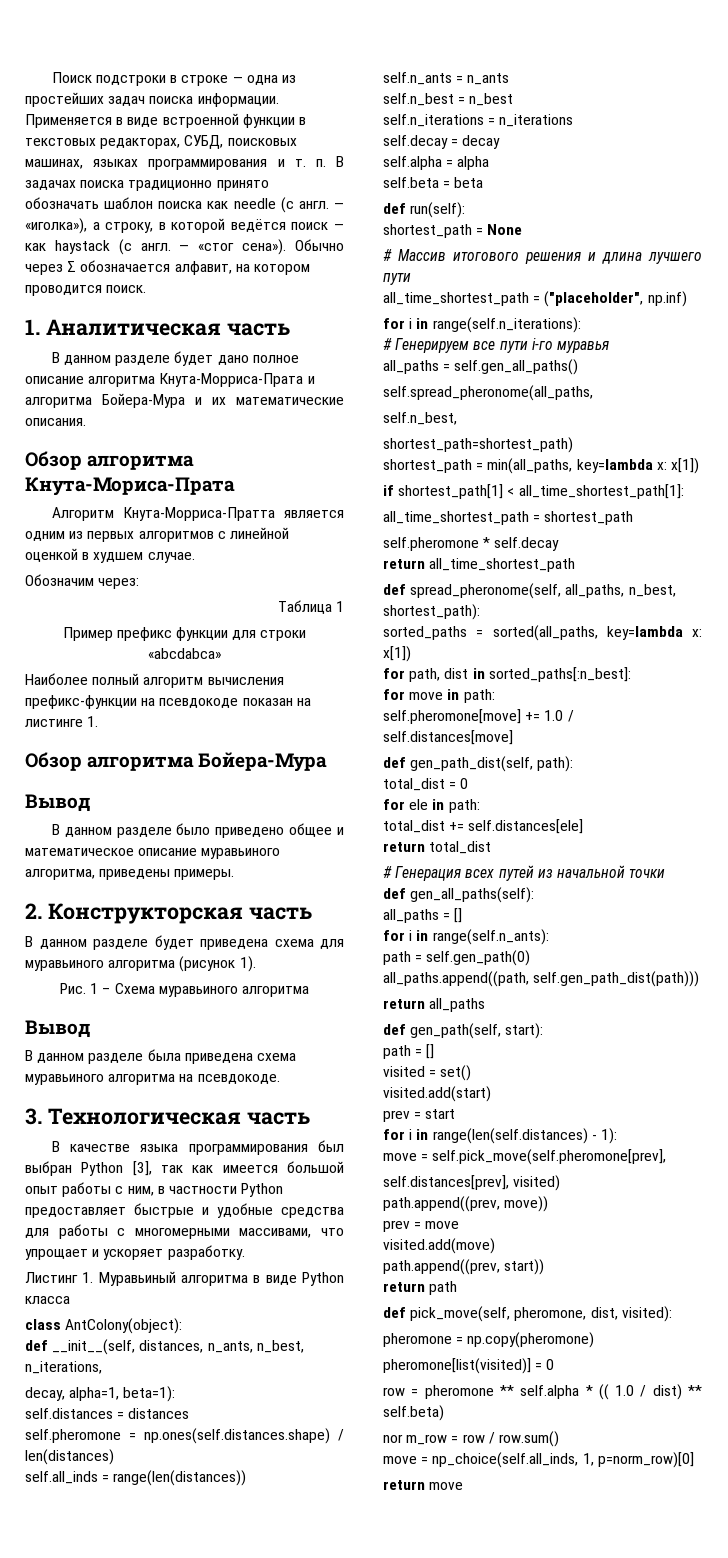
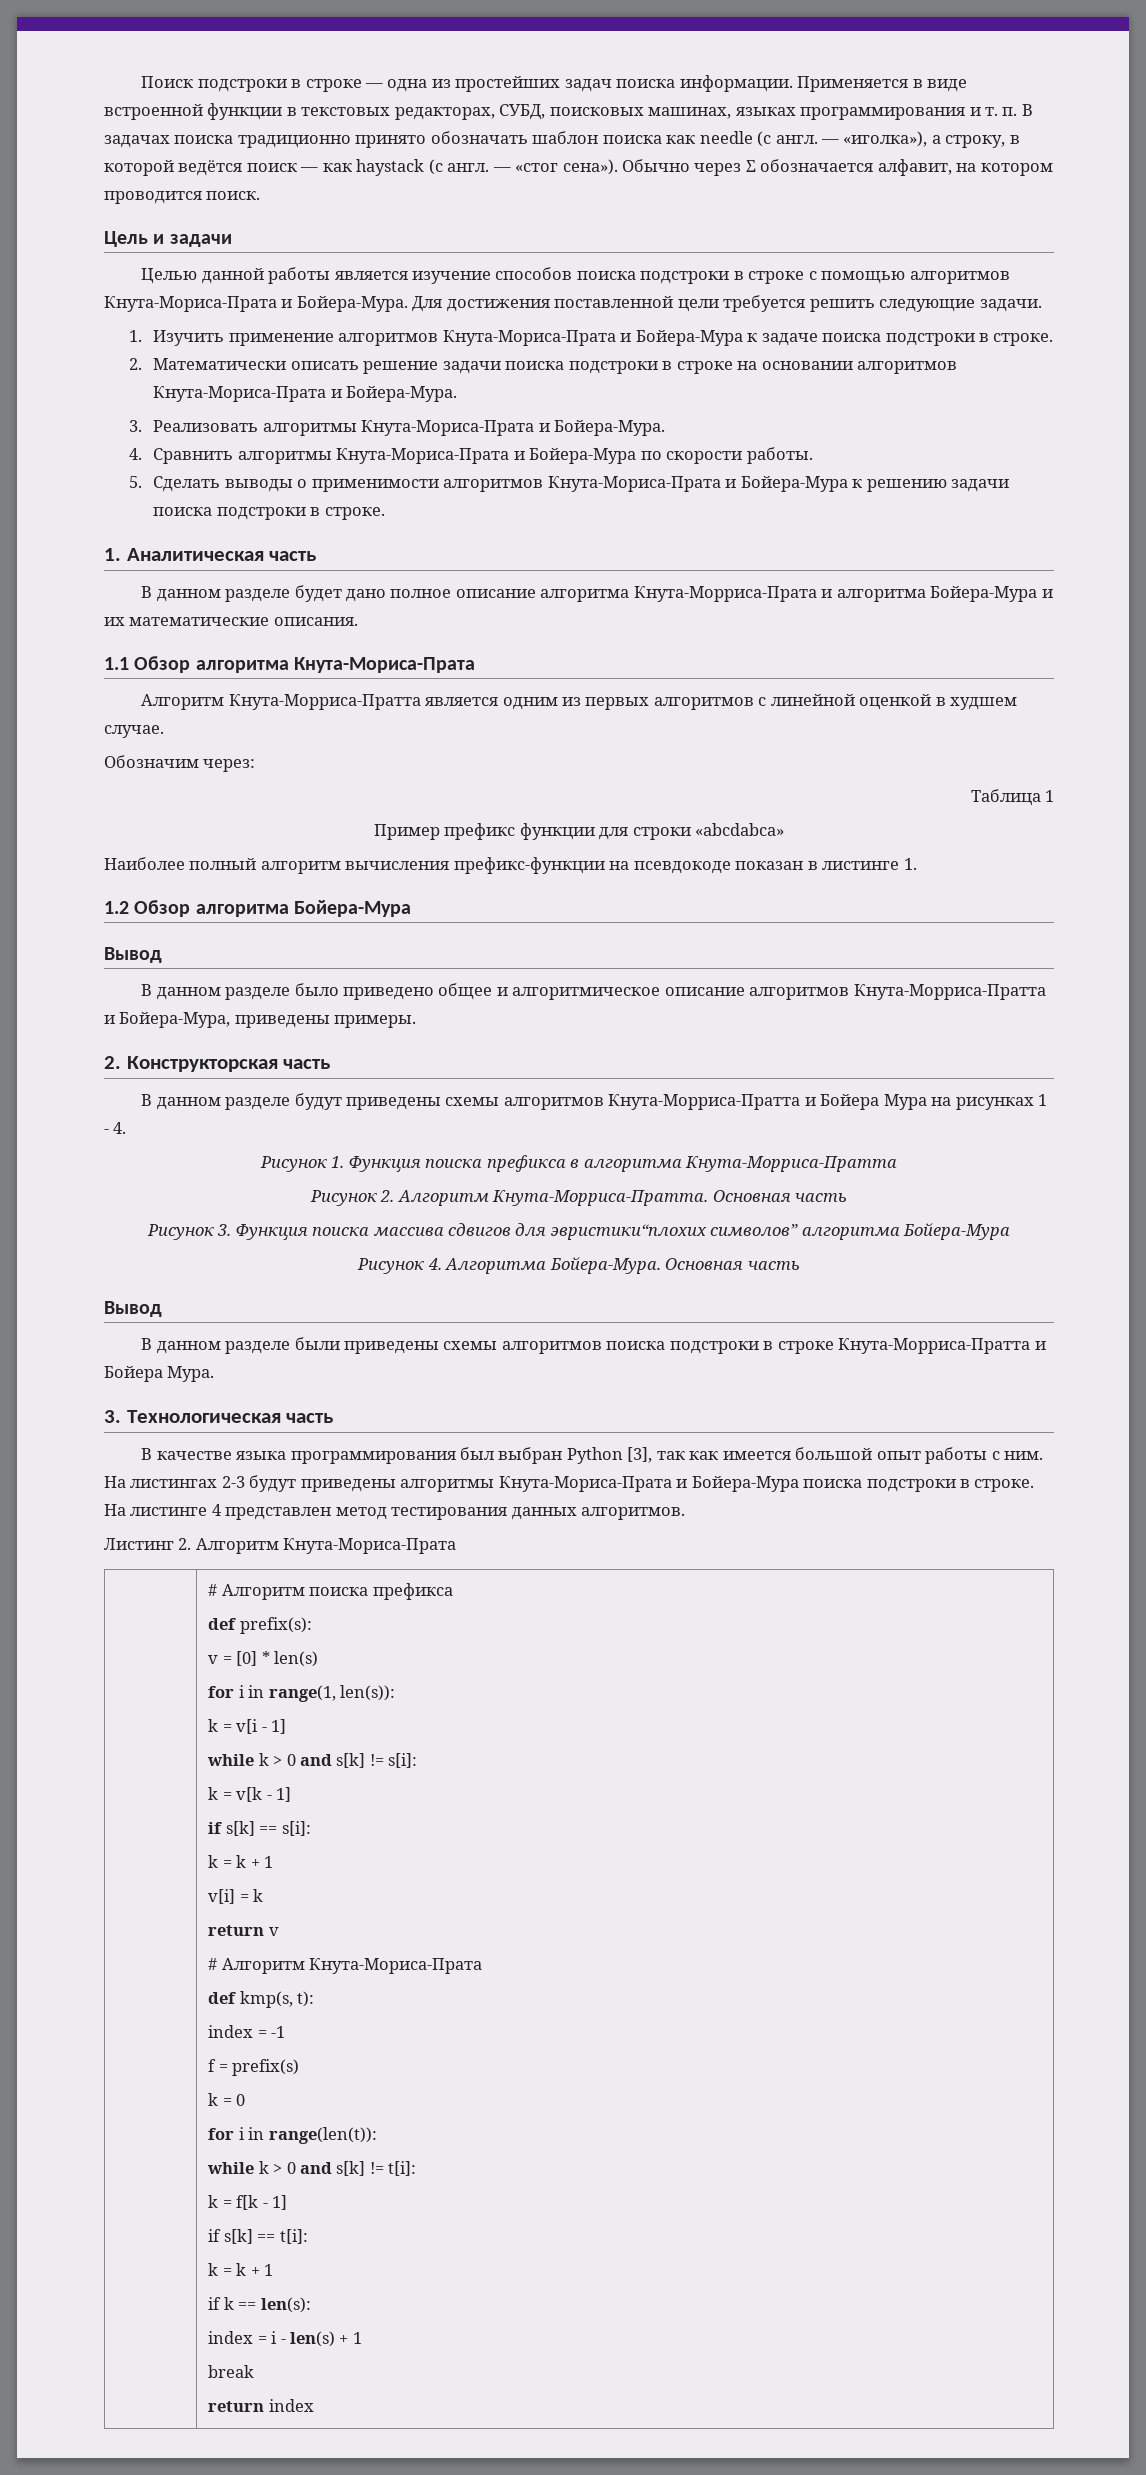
(147, 289) none -> [104,231,232,247] [141,267,1010,284] [104,295,1042,312] [128,330,1054,346] [128,358,958,374] [153,386,458,402] [128,420,666,436] [128,447,813,464] [128,476,1010,492] [153,507,385,520] // Цель и задачи // Целью данной работы является изучение способов поиска подстроки в строке с помощью алгоритмов Кнута-Мориса-Прата и Бойера-Мура. Для достижения поставленной цели требуется решить следующие задачи. // 1. Изучить применение алгоритмов Кнута-Мориса-Прата и Бойера-Мура к задаче поиска подстроки в строке. // 2. Математически описать решение задачи поиска подстроки в строке на основании алгоритмов Кнута-Мориса-Прата и Бойера-Мура. // 3. Реализовать алгоритмы Кнута-Мориса-Прата и Бойера-Мура. // 4. Сравнить алгоритмы Кнута-Мориса-Прата и Бойера-Мура по скорости работы. // 5. Сделать выводы о применимости алгоритмов Кнута-Мориса-Прата и Бойера-Мура к решению задачи поиска подстроки в строке.
(86, 422) none -> [104,657,129,670] 1.1
[296,698,311,706] на -> [807,861,818,870] в
(99, 721) none -> [104,901,129,914] 1.2
[25,848,281,859] [25,869,95,880] математическое описание муравьиного алгоритма, -> [512,984,1046,1000] [104,1012,231,1028] алгоритмическое описание алгоритмов Кнута-Морриса-Пратта и Бойера-Мура,
[154,935,344,950] [25,956,256,972] [60,983,309,997] [25,1020,91,1038] [25,1049,296,1064] [25,1074,280,1085] будет приведена схема для муравьиного алгоритма (рисунок 1). // Рис. 1 – Схема муравьиного алгоритма // Вывод // В данном разделе была приведена схема муравьиного алгоритма на псевдокоде. -> [294,1093,1048,1110] [104,1122,127,1134] [259,1155,898,1172] [309,1190,848,1206] [146,1223,1011,1240] [357,1257,800,1274] [104,1301,162,1317] [141,1337,1046,1354] [104,1366,215,1382] будут приведены схемы алгоритмов Кнута-Морриса-Пратта и Бойера Мура на рисунках 1 - 4. // Рисунок 1. Функция поиска префикса в алгоритма Кнута-Морриса-Пратта // Рисунок 2. Алгоритм Кнута-Морриса-Пратта. Основная часть // Рисунок 3. Функция поиска массива сдвигов для эвристики“плохих символов” алгоритма Бойера-Мура // Рисунок 4. Алгоритма Бойера-Мура. Основная часть // Вывод // В данном разделе были приведены схемы алгоритмов поиска подстроки в строке Кнута-Морриса-Пратта и Бойера Мура.
[127,1183,284,1197] [25,1203,344,1218] [25,1224,344,1239] [25,1245,245,1260] [25,1271,344,1286] [25,1296,70,1304] [25,1318,183,1334] [25,1339,304,1355] [25,1361,102,1374] [25,1386,176,1402] [25,1408,190,1419] [25,1428,344,1444] [25,1449,114,1465] [25,1470,247,1486] [383,72,510,85] [383,93,514,106] [383,114,574,127] [383,135,501,149] [383,156,490,170] [383,177,484,188] [383,202,466,218] [383,224,523,238] [383,249,702,264] [383,273,411,285] [383,291,687,307] [383,317,581,333] [383,338,609,353] [383,359,579,375] [383,385,593,401] [383,412,457,425] [383,437,573,453] [383,458,699,474] [383,484,684,499] [383,511,634,525] [383,537,560,551] [383,558,576,572] [383,583,676,599] [383,604,480,620] [383,625,702,641] [383,646,411,662] [383,667,631,682] [383,689,495,703] [383,709,574,724] [383,730,513,745] [383,756,574,772] [383,778,469,791] [383,799,480,813] [383,819,584,834] [383,841,492,854] [383,865,666,881] [383,887,535,903] [383,908,463,923] [383,929,549,945] [383,950,531,966] [383,971,700,987] [383,998,486,1012] [383,1023,544,1039] [383,1044,435,1059] [383,1065,472,1081] [383,1086,491,1102] [383,1109,456,1122] [383,1128,617,1144] [383,1149,667,1165] [383,1175,561,1191] [383,1196,549,1212] [383,1220,460,1232] [383,1238,495,1254] [383,1259,545,1275] [383,1281,458,1295] [383,1306,672,1322] [383,1332,595,1348] [383,1358,555,1374] [383,1384,702,1400] [383,1405,444,1421] [383,1431,559,1447] [383,1452,694,1468] [383,1480,464,1490] ним, в частности Python предоставляет быстрые и удобные средства для работы с многомерными массивами, что упрощает и ускоряет разработку. // Листинг 1. Муравьиный алгоритма в виде Python класса // class AntColony(object): // def __init__(self, distances, n_ants, n_best, n_iterations, // decay, alpha=1, beta=1): // self.distances = distances // self.pheromone = np.ones(self.distances.shape) / len(distances) // self.all_inds = range(len(distances)) // self.n_ants = n_ants // self.n_best = n_best // self.n_iterations = n_iterations // self.decay = decay // self.alpha = alpha // self.beta = beta // def run(self): // shortest_path = None // # Массив итогового решения и длина лучшего пути // all_time_shortest_path = ("placeholder", np.inf) // for i in range(self.n_iterations): // # Генерируем все пути i-го муравья // all_paths = self.gen_all_paths() // self.spread_pheronome(all_paths, // self.n_best, // shortest_path=shortest_path) // shortest_path = min(all_paths, key=lambda x: x[1]) // if shortest_path[1] < all_time_shortest_path[1]: // all_time_shortest_path = shortest_path // self.pheromone * self.decay // return all_time_shortest_path // def spread_pheronome(self, all_paths, n_best, shortest_path): // sorted_paths = sorted(all_paths, key=lambda x: x[1]) // for path, dist in sorted_paths[:n_best]: // for move in path: // self.pheromone[move] += 1.0 / self.distances[move] // def gen_path_dist(self, path): // total_dist = 0 // for ele in path: // total_dist += self.distances[ele] // return total_dist // # Генерация всех путей из начальной точки // def gen_all_paths(self): // all_paths = [] // for i in range(self.n_ants): // path = self.gen_path(0) // all_paths.append((path, self.gen_path_dist(path))) // return all_paths // def gen_path(self, start): // path = [] // visited = set() // visited.add(start) // prev = start // for i in range(len(self.distances) - 1): // move = self.pick_move(self.pheromone[prev], // self.distances[prev], visited) // path.append((prev, move)) // prev = move // visited.add(move) // path.append((prev, start)) // return path // def pick_move(self, pheromone, dist, visited): // pheromone = np.copy(pheromone) // pheromone[list(visited)] = 0 // row = pheromone ** self.alpha * (( 1.0 / dist) ** self.beta) // nor m_row = row / row.sum() // move = np_choice(self.all_inds, 1, p=norm_row)[0] // return move -> [1003,1451,1043,1460] [104,1475,1035,1492] [104,1504,686,1520] [104,1538,457,1554] [208,1583,453,1600] [208,1617,312,1634] [208,1651,319,1667] [208,1685,396,1702] [208,1719,287,1734] [207,1753,418,1768] [208,1787,292,1802] [208,1821,311,1836] [208,1855,274,1868] [208,1889,264,1904] [208,1925,279,1936] [208,1958,483,1974] [208,1991,315,2008] [208,2025,286,2038] [208,2059,300,2076] [208,2093,246,2106] [208,2127,377,2144] [207,2161,417,2176] [208,2195,288,2210] [208,2229,308,2244] [208,2263,274,2276] [208,2297,311,2313] [208,2331,362,2347] [208,2365,255,2378] [208,2399,314,2412] ним. На листингах 2-3 будут приведены алгоритмы Кнута-Мориса-Прата и Бойера-Мура поиска подстроки в строке. На листинге 4 представлен метод тестирования данных алгоритмов. // Листинг 2. Алгоритм Кнута-Мориса-Прата // | # Алгоритм поиска префикса // def prefix(s): // v = [0] * len(s) // for i in range(1, len(s)): // k = v[i - 1] // while k > 0 and s[k] != s[i]: // k = v[k - 1] // if s[k] == s[i]: // k = k + 1 // v[i] = k // return v // # Алгоритм Кнута-Мориса-Прата // def kmp(s, t): // index = -1 // f = prefix(s) // k = 0 // for i in range(len(t)): // while k > 0 and s[k] != t[i]: // k = f[k - 1] // if s[k] == t[i]: // k = k + 1 // if k == len(s): // index = i - len(s) + 1 // break // return index

